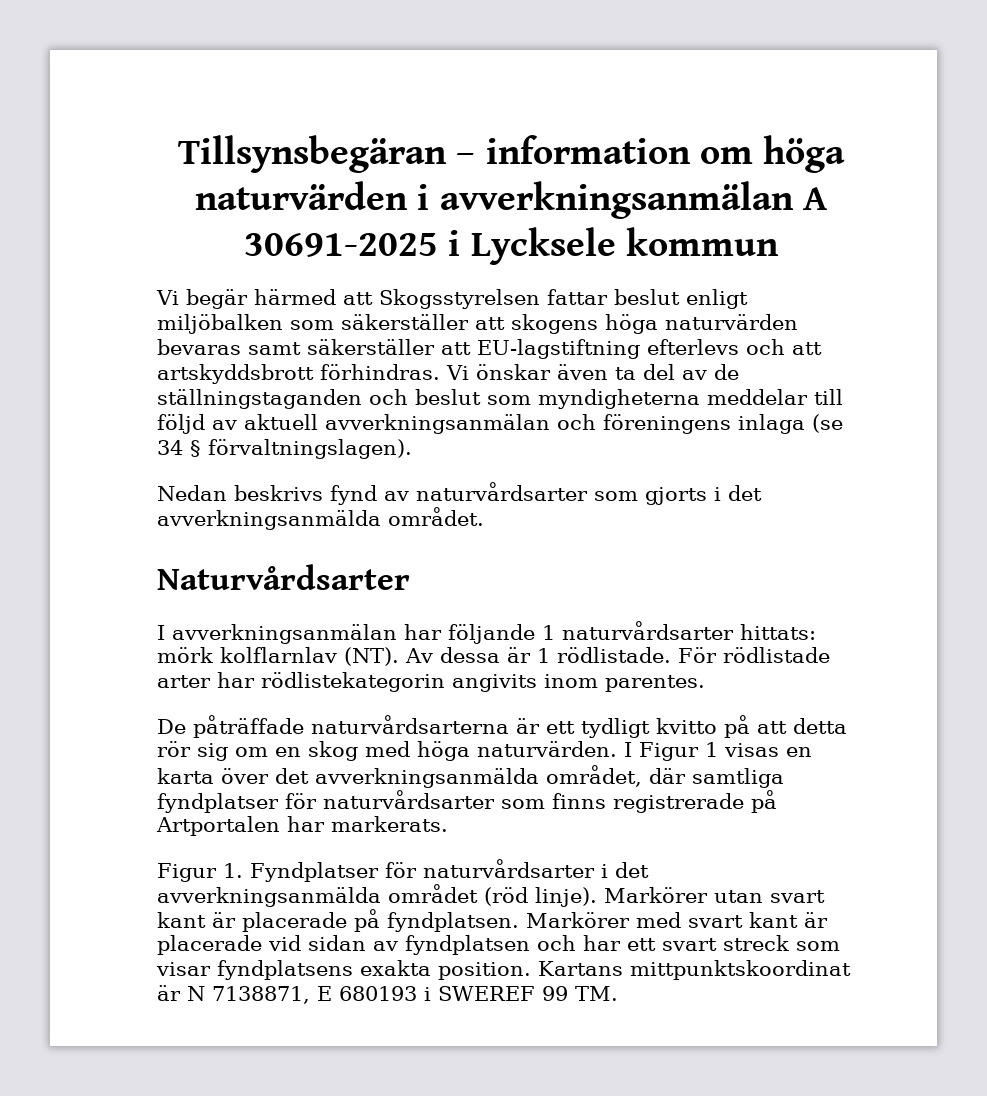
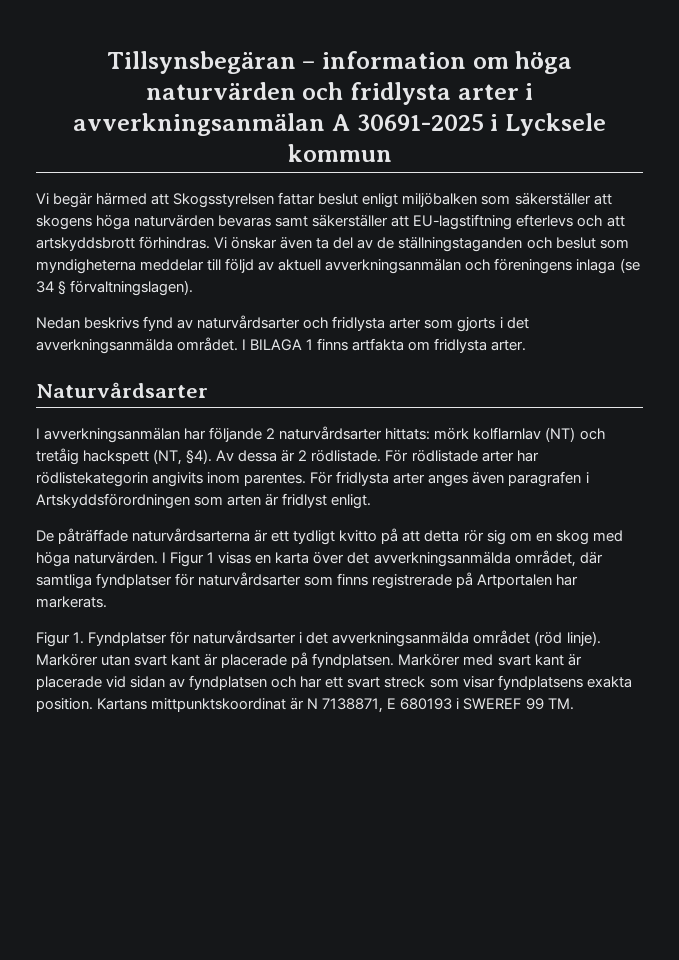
(409, 195) none -> [302,82,519,105] och fridlysta arter
(588, 491) none -> [303,316,422,331] och fridlysta arter
(484, 516) none -> [242,338,527,353] I BILAGA 1 finns artfakta om fridlysta arter.
[542,625,555,640] 1 -> [266,428,276,439] 2
[344,647,399,666] (NT). -> [545,427,605,442] [36,448,213,465] (NT) och tretåig hackspett (NT, §4).
[536,648,550,663] 1 -> [298,450,308,461] 2
(705, 683) none -> [310,471,589,487] [36,493,372,509] För fridlysta arter anges även paragrafen i Artskyddsförordningen som arten är fridlyst enligt.

